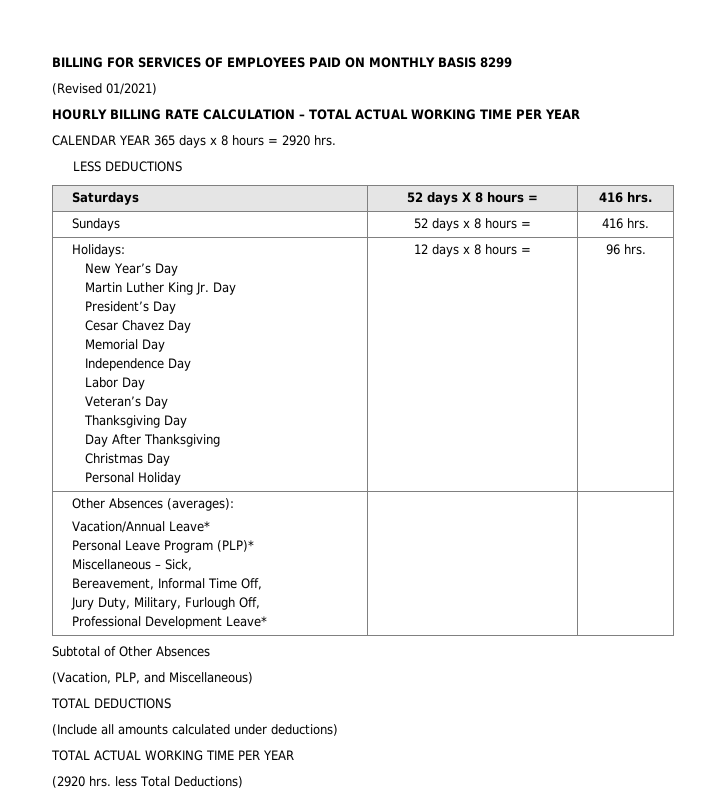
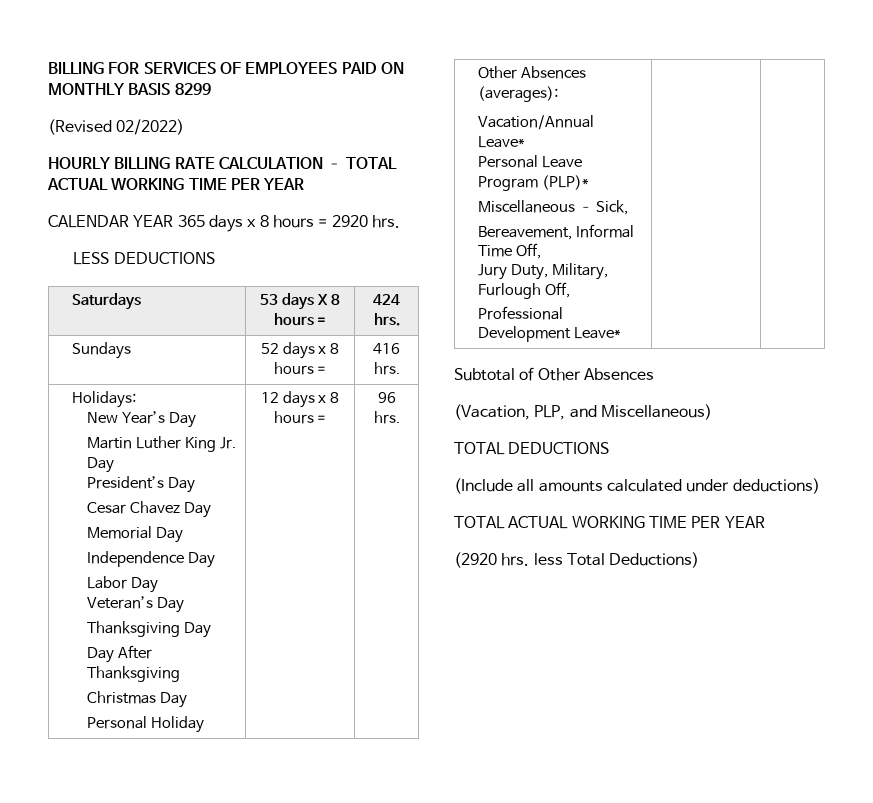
[106,83,157,95] 01/2021) -> [116,119,185,135] 02/2022)
[407,192,424,203] 52 -> [260,294,279,305] 53
[599,192,623,203] 416 -> [373,294,400,305] 424

